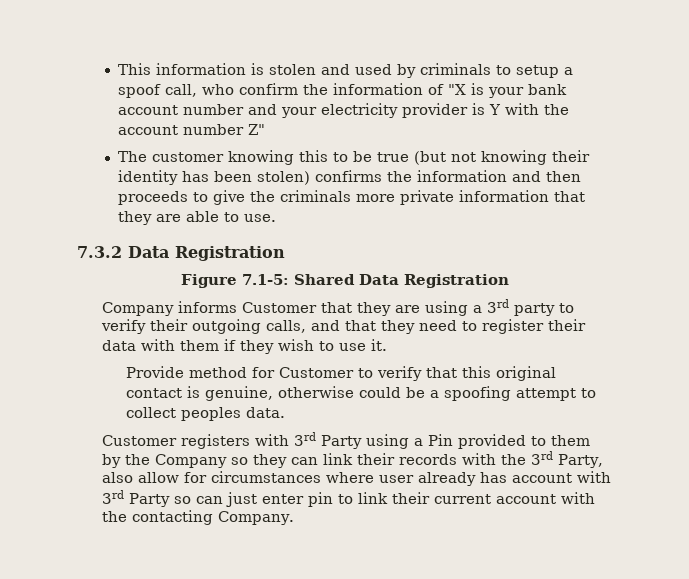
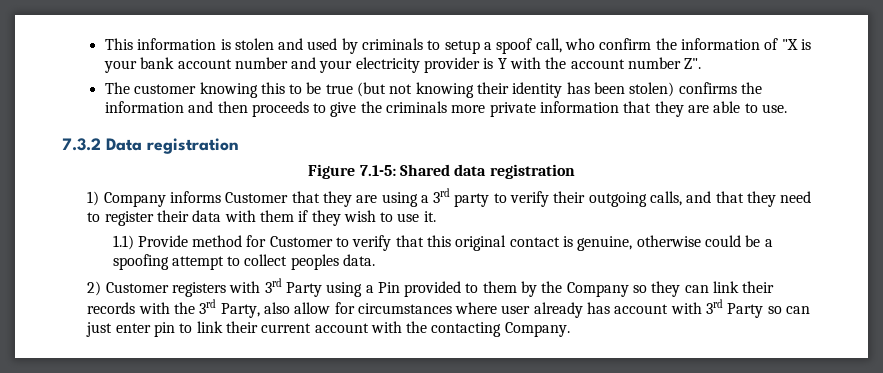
[248,124,266,135] Z" -> [684,58,702,69] Z".
[175,246,285,261] Registration -> [147,138,239,154] registration
[358,274,509,288] Data Registration // -> [454,164,575,179] [87,191,100,206] data registration // 1)
(387, 345) none -> [112,235,134,250] 1.1)
(286, 412) none -> [87,281,102,296] 2)

